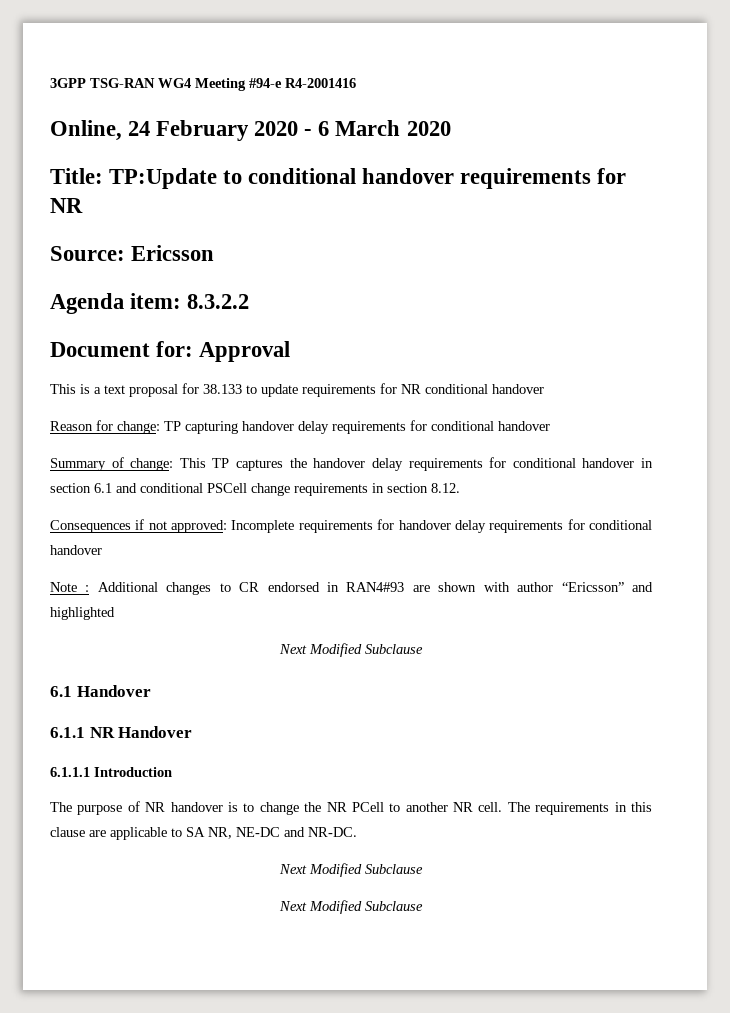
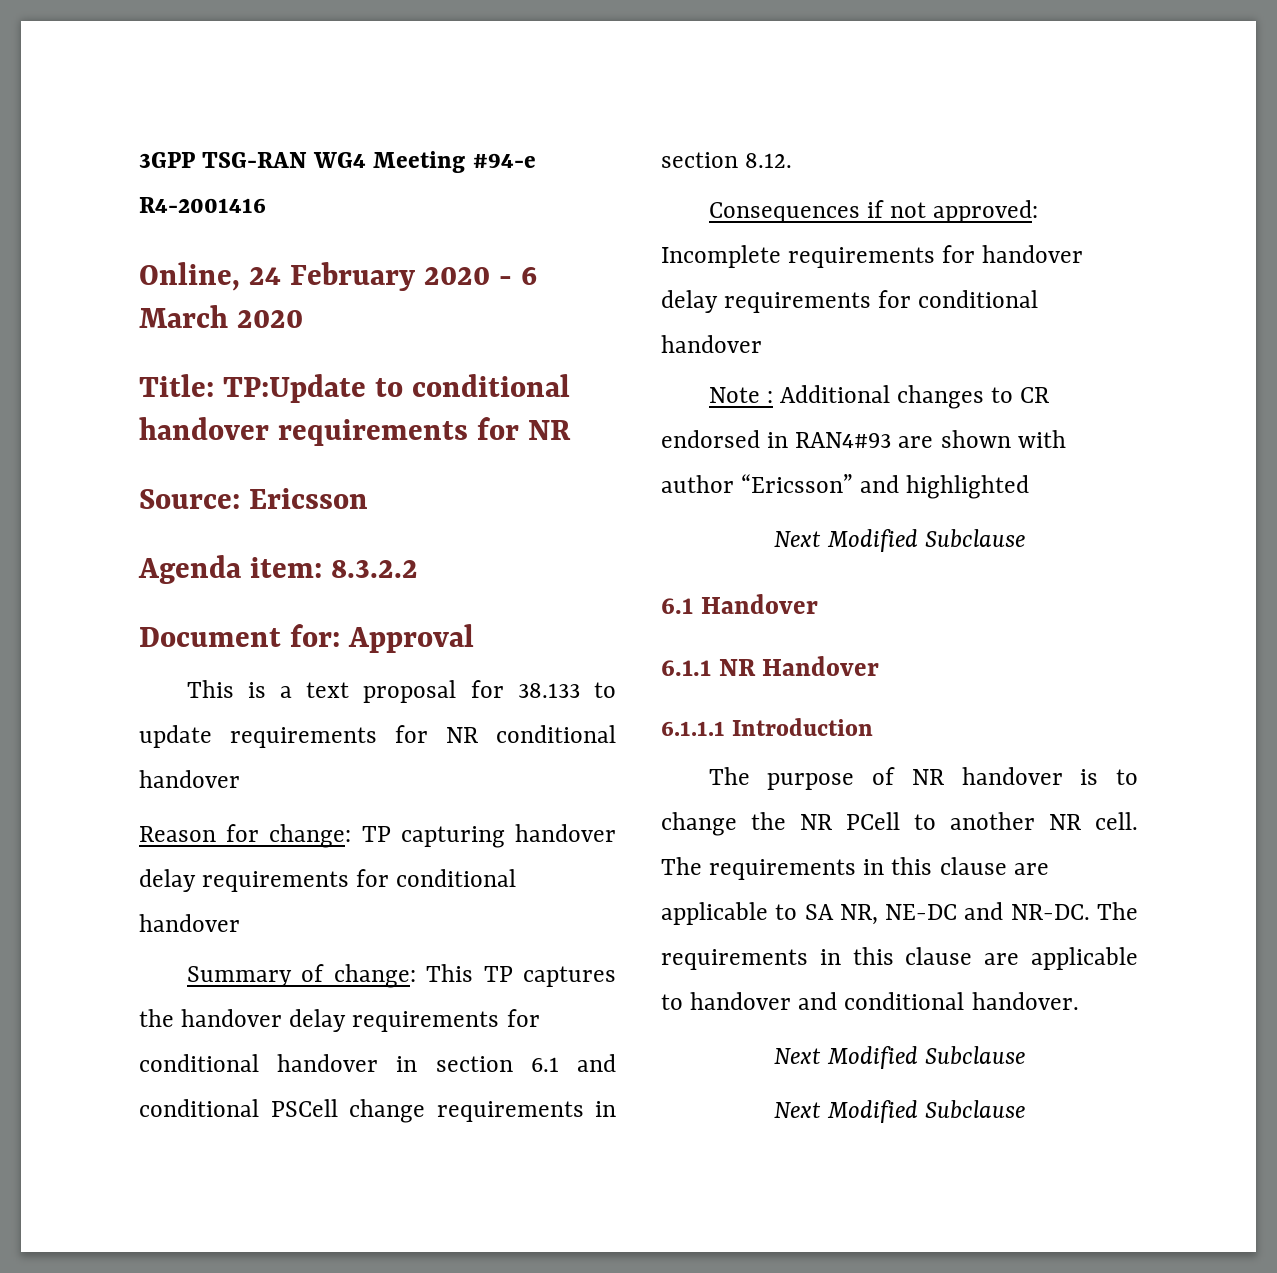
(357, 832) none -> [1097,902,1138,920] [661,947,1138,970] [661,992,1079,1010] The requirements in this clause are applicable to handover and conditional handover.

